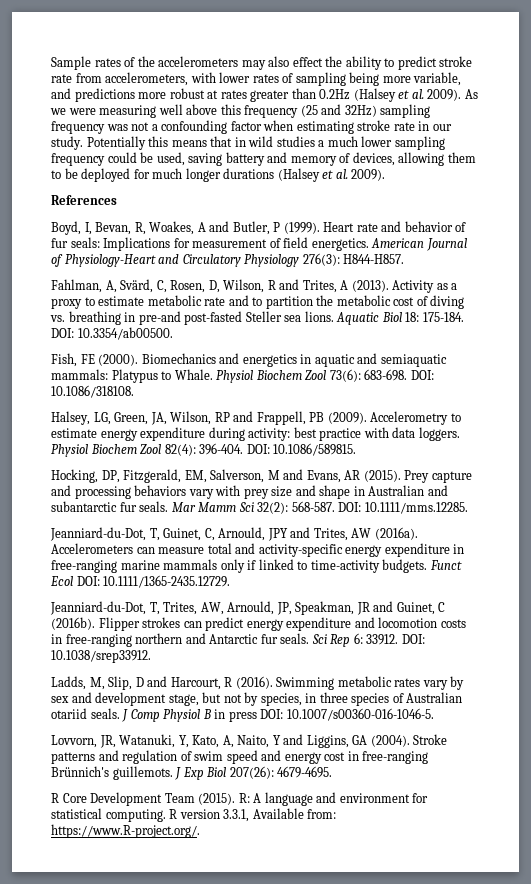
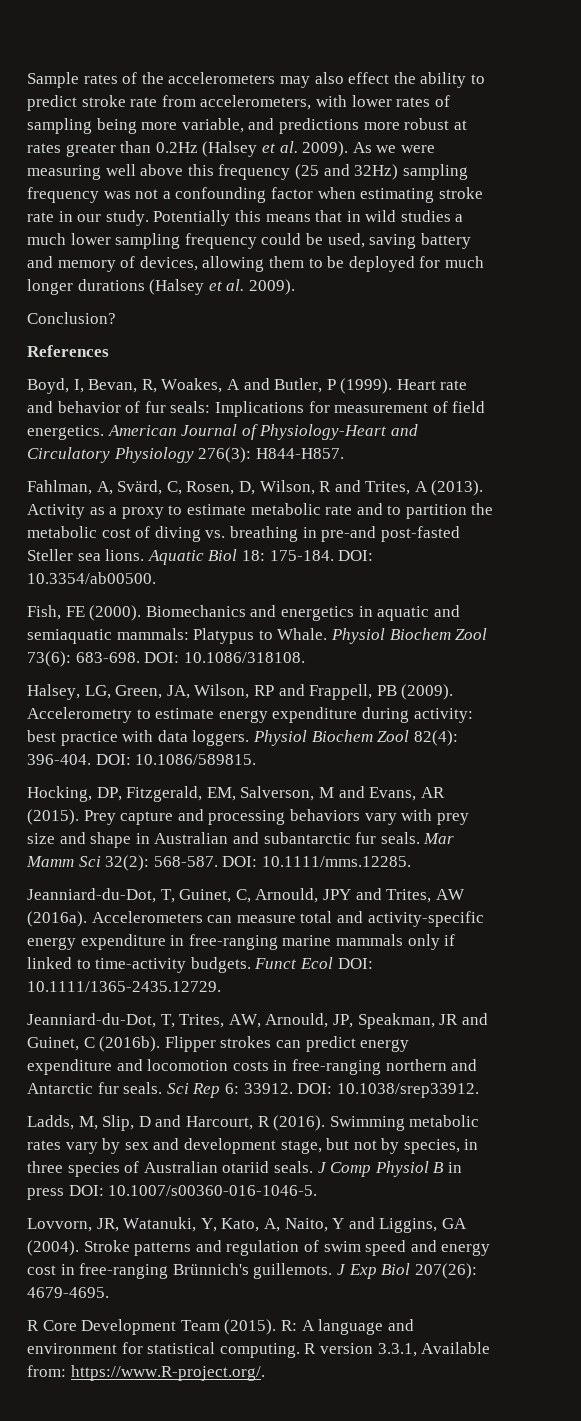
(386, 175) none -> [27,312,116,324] // Conclusion?

